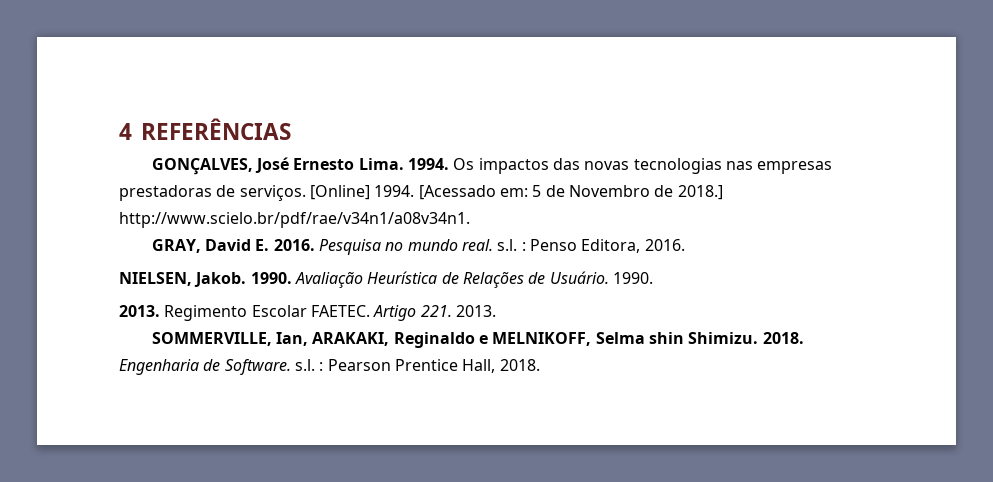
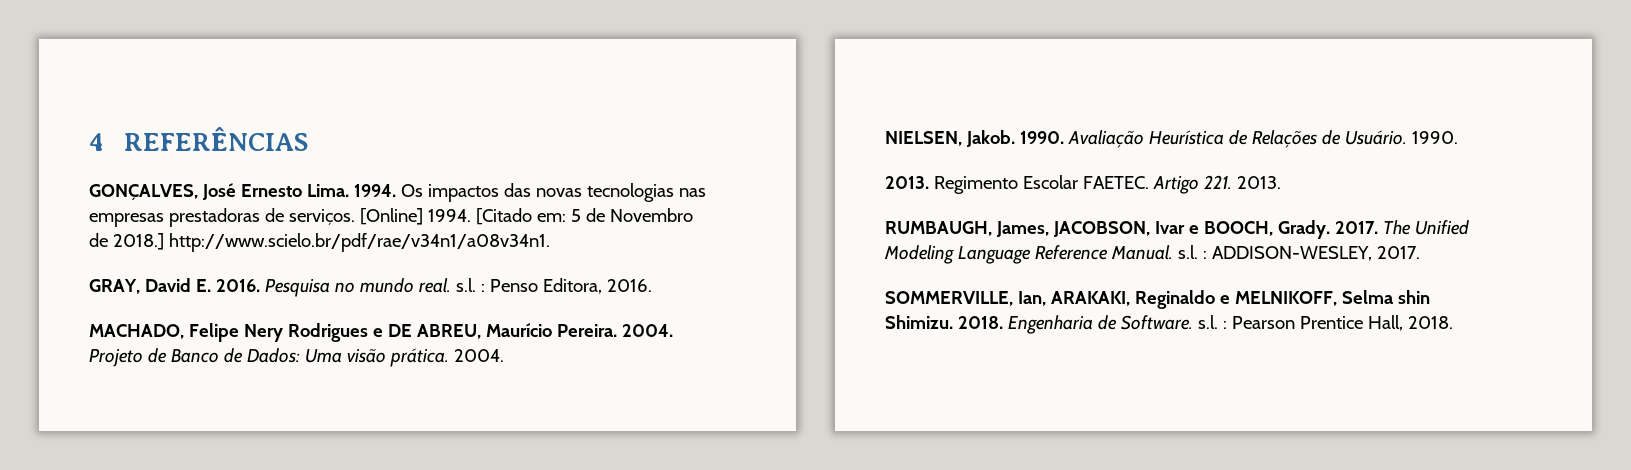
[418,185,496,200] [Acessado -> [475,208,532,225] [Citado
(685, 245) none -> [89,323,673,342] [89,348,504,367] // MACHADO, Felipe Nery Rodrigues e DE ABREU, Maurício Pereira. 2004. Projeto de Banco de Dados: Uma visão prática. 2004.
(496, 311) none -> [885,220,1469,239] [884,245,1420,264] // RUMBAUGH, James, JACOBSON, Ivar e BOOCH, Grady. 2017. The Unified Modeling Language Reference Manual. s.l. : ADDISON-WESLEY, 2017.

